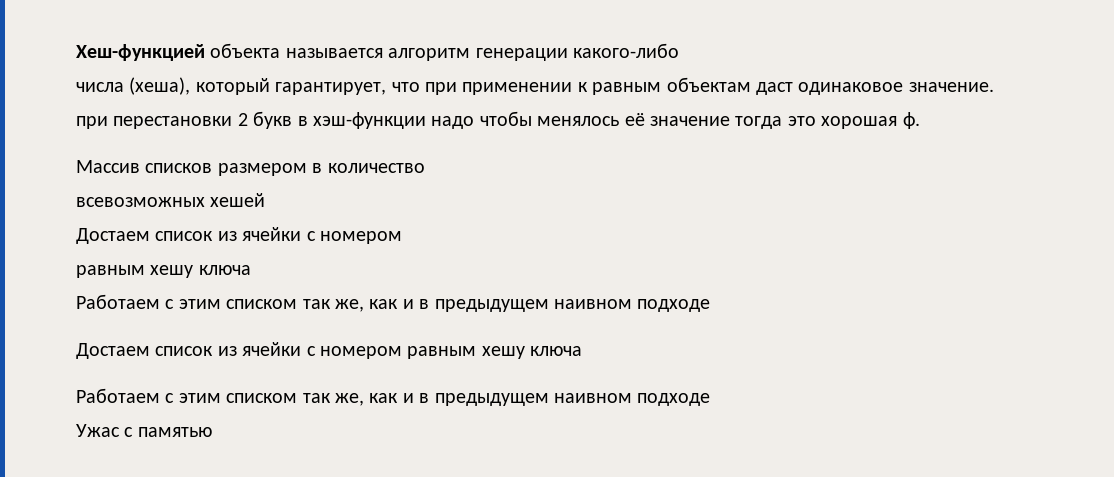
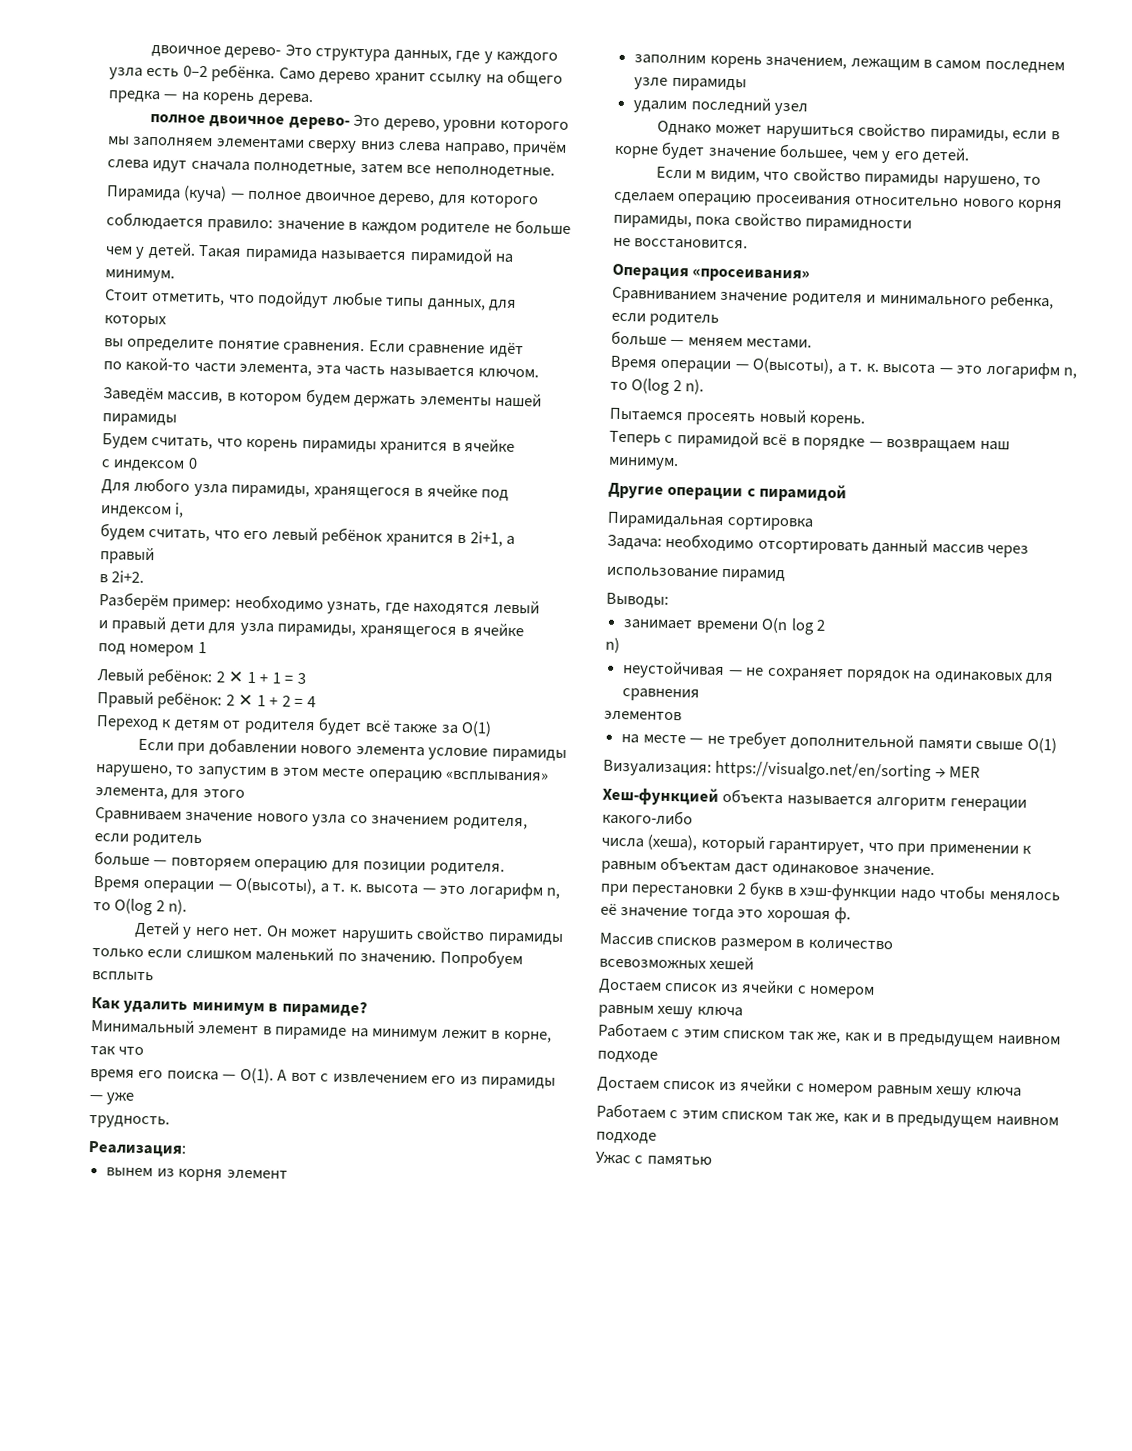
(76, 52) none -> [150,44,559,64] [109,64,564,87] [108,90,313,107] [149,113,569,134] [107,136,568,157] [107,159,555,179] [106,185,540,209] [106,212,572,237] [105,242,514,266] [105,269,175,283] [105,289,518,311] [104,315,167,329] [104,338,524,358] [103,357,540,379] [103,387,543,409] [102,413,177,427] [102,433,516,455] [101,457,198,472] [101,477,510,501] [100,502,185,518] [100,523,516,547] [100,547,155,565] [99,570,145,583] [99,592,540,616] [98,616,524,639] [98,641,207,657] [97,668,306,687] [97,691,316,710] [96,715,493,737] [137,738,567,763] [95,764,550,783] [95,787,245,801] [95,807,528,831] [94,833,203,848] [94,851,505,876] [93,876,561,900] [93,898,188,916] [133,921,564,946] [92,947,523,969] [92,971,154,982] [91,997,368,1018] [91,1019,552,1044] [90,1046,145,1056] [90,1067,557,1090] [89,1092,135,1105] [89,1115,170,1129] [88,1141,186,1157] [106,1167,288,1182] [634,54,1065,74] [634,77,747,92] [633,97,809,116] [656,120,1060,143] [614,141,971,164] [655,166,1042,189] [613,191,1064,213] [613,213,913,233] [613,237,749,250] [612,263,811,283] [612,286,1055,311] [611,312,720,327] [611,330,813,349] [610,355,1078,380] [610,378,705,395] [609,407,866,428] [609,430,1010,453] [608,456,679,471] [608,482,848,503] [607,511,814,531] [607,533,1030,558] [606,566,786,583] [606,592,669,608] [623,617,826,635] [605,637,620,654] [622,661,1055,685] [622,688,701,702] [604,710,682,722] [621,731,1057,754] [603,759,981,781] двоичное дерево- Это структура данных, где у каждого узла есть 0–2 ребёнка. Само дерево хранит ссылку на общего предка — на корень дерева. // полное двоичное дерево- Это дерево, уровни которого мы заполняем элементами сверху вниз слева направо, причём слева идут сначала полнодетные, затем все неполнодетные. // Пирамида (куча) — полное двоичное дерево, для которого // соблюдается правило: значение в каждом родителе не больше // чем у детей. Такая пирамида называется пирамидой на минимум. // Стоит отметить, что подойдут любые типы данных, для которых // вы определите понятие сравнения. Если сравнение идёт // по какой-то части элемента, эта часть называется ключом. // Заведём массив, в котором будем держать элементы нашей пирамиды // Будем считать, что корень пирамиды хранится в ячейке // с индексом 0 // Для любого узла пирамиды, хранящегося в ячейке под индексом i, // будем считать, что его левый ребёнок хранится в 2i+1, а правый // в 2i+2. // Разберём пример: необходимо узнать, где находятся левый // и правый дети для узла пирамиды, хранящегося в ячейке // под номером 1 // Левый ребёнок: 2 ✕ 1 + 1 = 3 // Правый ребёнок: 2 ✕ 1 + 2 = 4 // Переход к детям от родителя будет всё также за O(1) // Если при добавлении нового элемента условие пирамиды нарушено, то запустим в этом месте операцию «всплывания» элемента, для этого // Сравниваем значение нового узла со значением родителя, если родитель // больше — повторяем операцию для позиции родителя. // Время операции — O(высоты), а т. к. высота — это логарифм n, то O(log 2 n). // Детей у него нет. Он может нарушить свойство пирамиды только если слишком маленький по значению. Попробуем всплыть // Как удалить минимум в пирамиде? // Минимальный элемент в пирамиде на минимум лежит в корне, так что // время его поиска — O(1). А вот с извлечением его из пирамиды — уже // трудность. // Реализация: // вынем из корня элемент // заполним корень значением, лежащим в самом последнем узле пирамиды // удалим последний узел // Однако может нарушиться свойство пирамиды, если в корне будет значение большее, чем у его детей. // Если м видим, что свойство пирамиды нарушено, то сделаем операцию просеивания относительно нового корня пирамиды, пока свойство пирамидности // не восстановится. // Операция «просеивания» // Сравниванием значение родителя и минимального ребенка, если родитель // больше — меняем местами. // Время операции — O(высоты), а т. к. высота — это логарифм n, то O(log 2 n). // Пытаемся просеять новый корень. // Теперь с пирамидой всё в порядке — возвращаем наш минимум. // Другие операции с пирамидой // Пирамидальная сортировка // Задача: необходимо отсортировать данный массив через // использование пирамид // Выводы: // занимает времени O(n log 2 // n) // неустойчивая — не сохраняет порядок на одинаковых для сравнения // элементов // на месте — не требует дополнительной памяти свыше O(1) // Визуализация: https://visualgo.net/en/sorting → MER //

